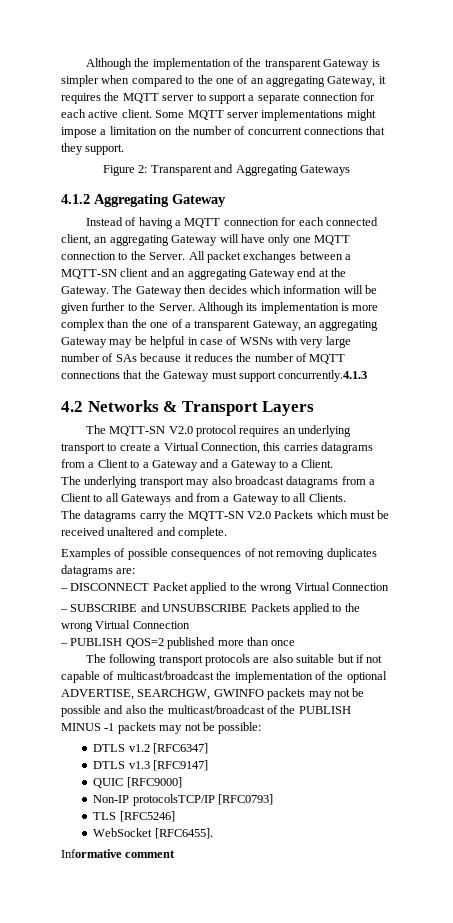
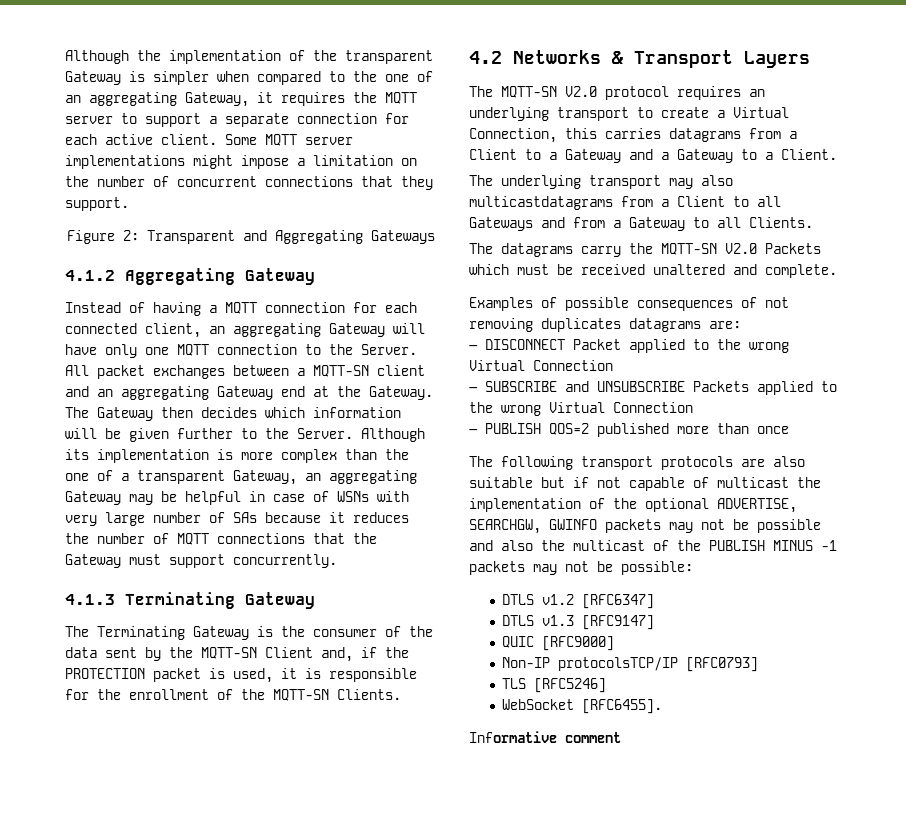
[278,370,368,382] concurrently.4.1.3 -> [233,554,337,568] [65,592,315,609] [65,626,433,640] [65,647,409,662] [65,668,417,683] [65,689,401,701] concurrently. // 4.1.3 Terminating Gateway // The Terminating Gateway is the consumer of the data sent by the MQTT-SN Client and, if the PROTECTION packet is used, it is responsible for the enrollment of the MQTT-SN Clients.
[234,476,339,488] broadcast datagrams -> [469,196,613,210] multicastdatagrams
[116,671,214,680] multicast/broadcast -> [717,477,789,488] multicast
[167,705,265,714] multicast/broadcast -> [573,540,645,551] multicast

